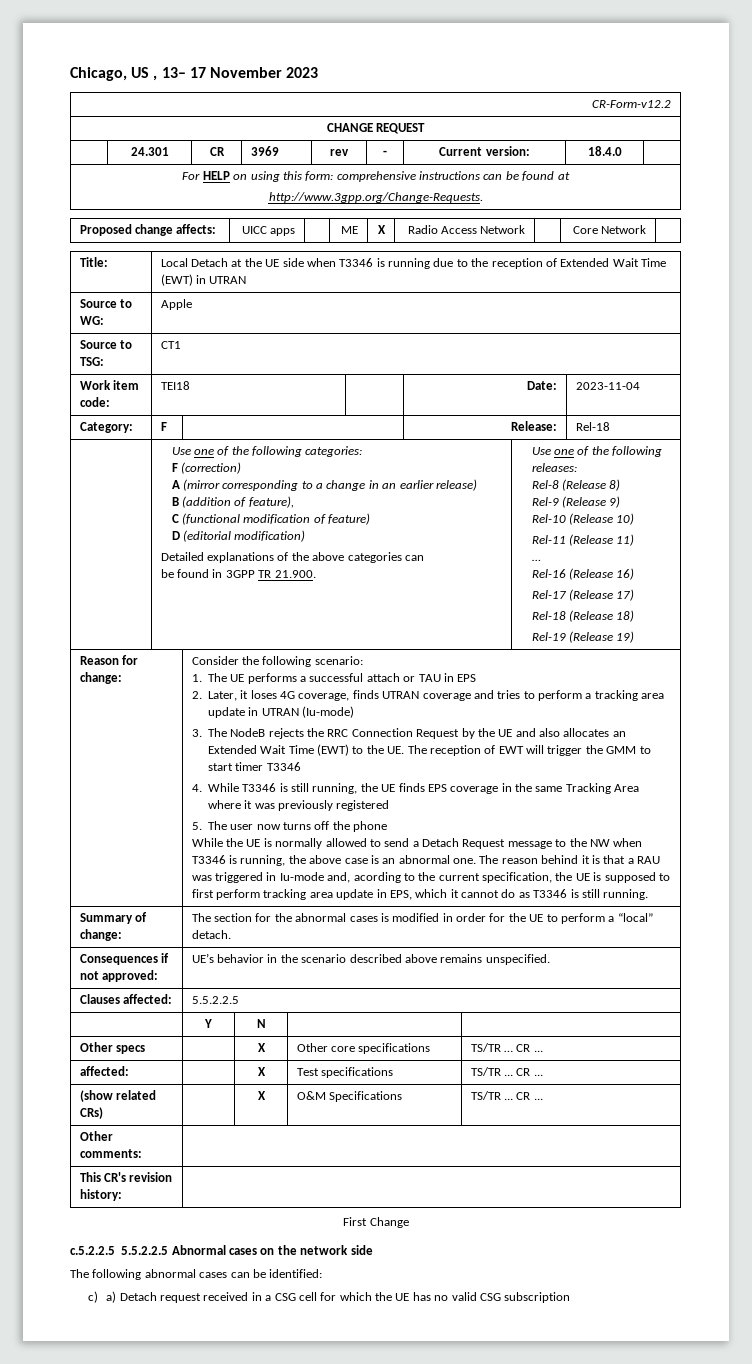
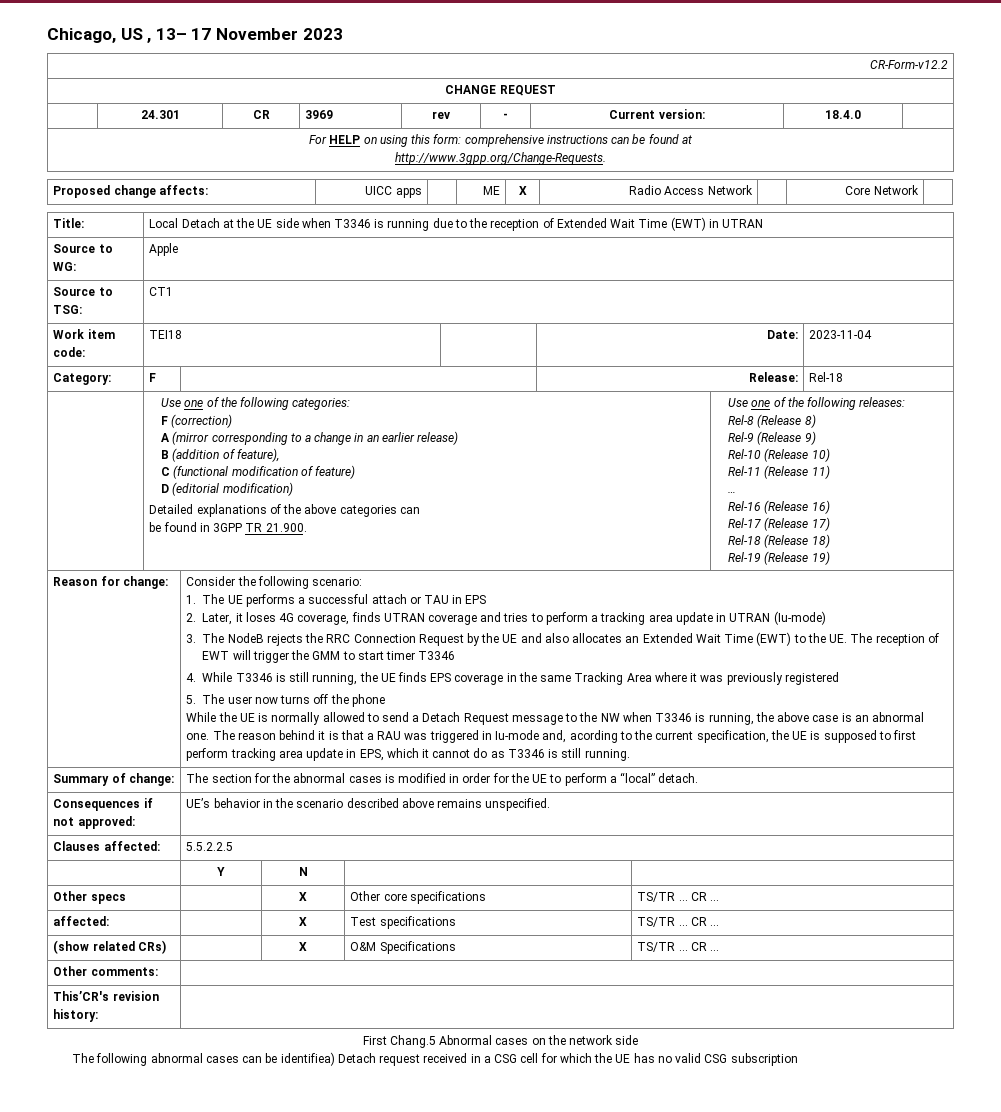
[79,1172,127,1182] This CR's -> [53,991,110,1001] This’CR's
[369,1217,409,1228] [70,1246,169,1255] Change // c.5.2.2.5 5.5.2.2.5 -> [389,1035,436,1048] Chang.5
[269,1269,323,1278] [88,1291,117,1303] identified: // c) a) -> [280,1052,335,1066] identifiea)

